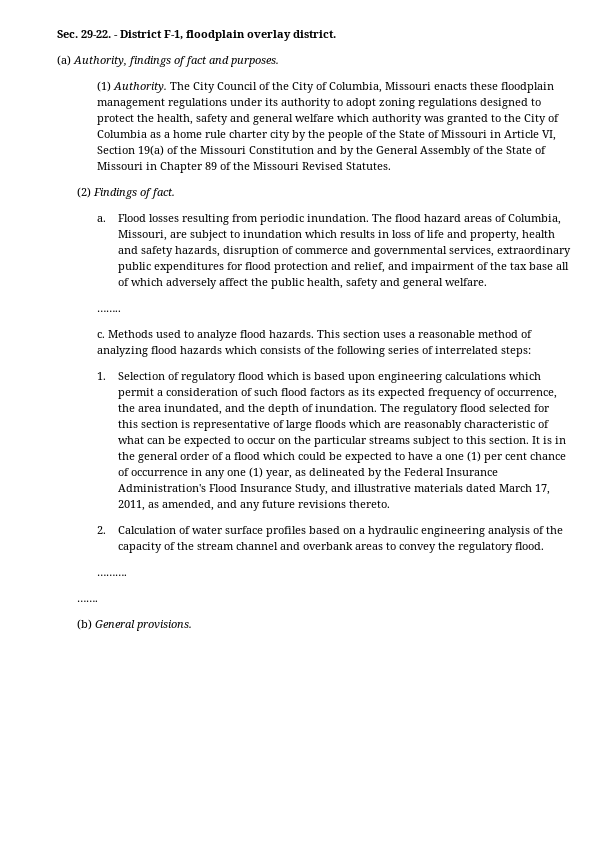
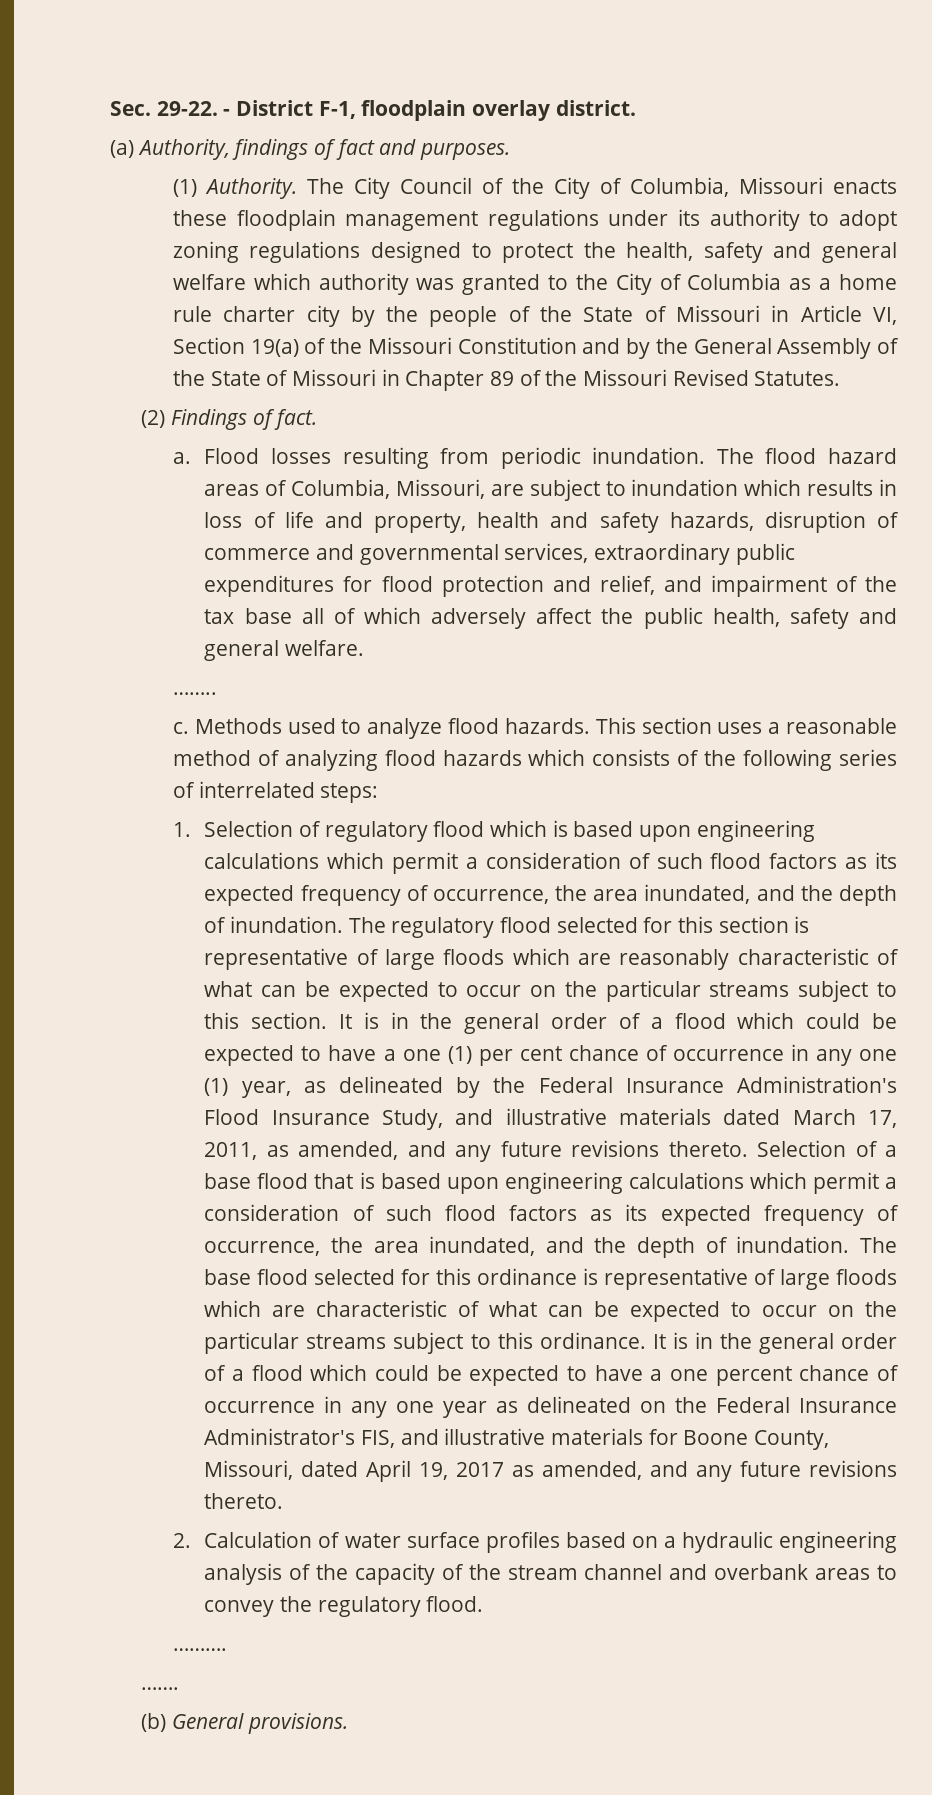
(390, 504) none -> [757,1140,897,1157] [204,1172,897,1194] [204,1204,900,1226] [204,1236,898,1258] [204,1268,898,1290] [204,1300,898,1322] [204,1332,897,1354] [204,1364,900,1386] [204,1396,897,1418] [204,1428,830,1450] [204,1460,897,1482] [204,1493,284,1509] Selection of a base flood that is based upon engineering calculations which permit a consideration of such flood factors as its expected frequency of occurrence, the area inundated, and the depth of inundation. The base flood selected for this ordinance is representative of large floods which are characteristic of what can be expected to occur on the particular streams subject to this ordinance. It is in the general order of a flood which could be expected to have a one percent chance of occurrence in any one year as delineated on the Federal Insurance Administrator's FIS, and illustrative materials for Boone County, Missouri, dated April 19, 2017 as amended, and any future revisions thereto.

